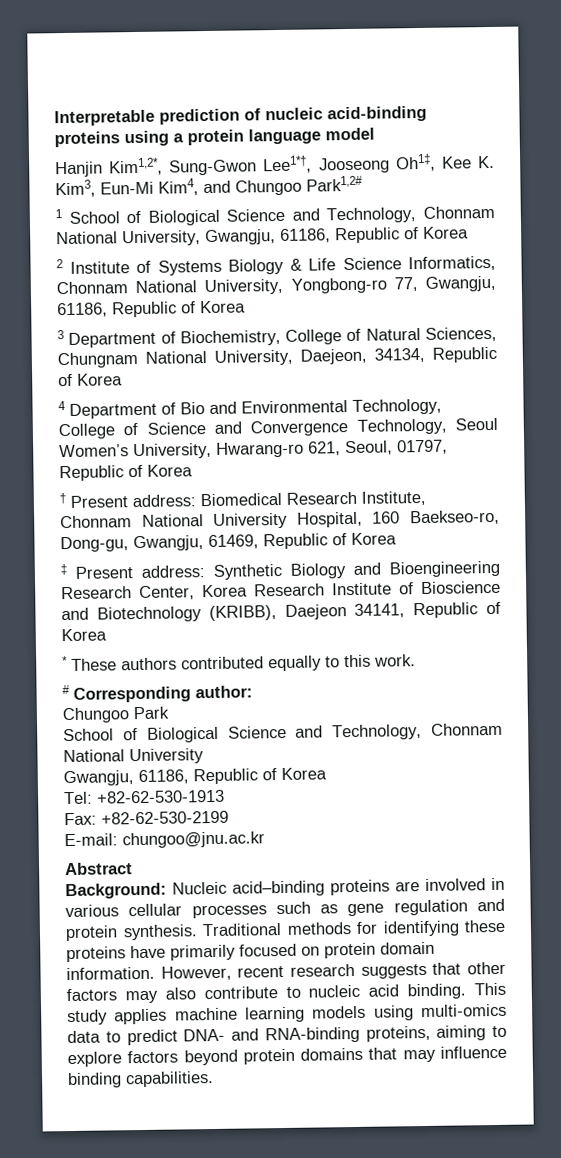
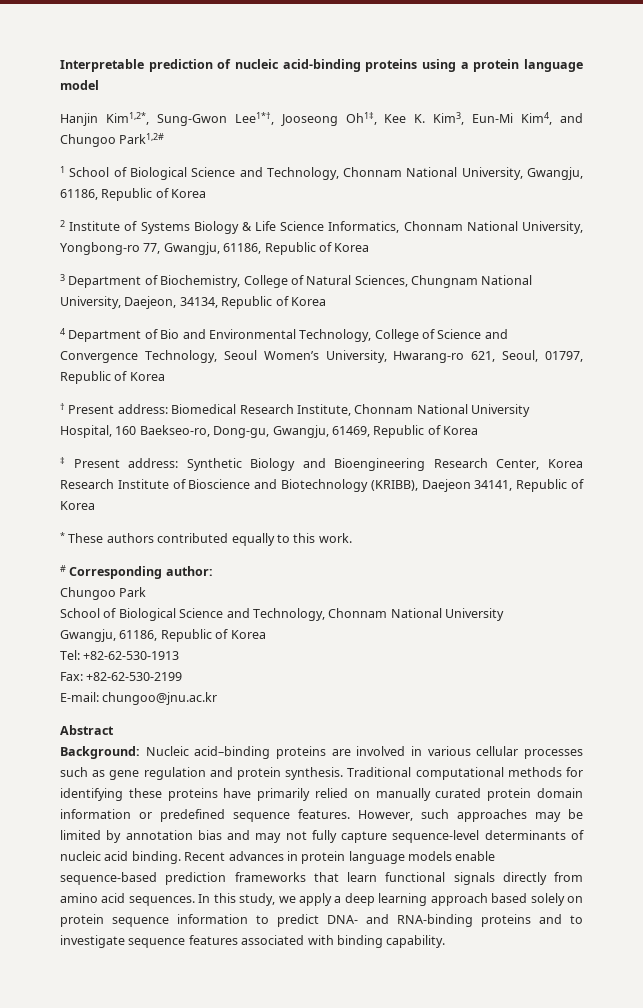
(282, 930) none -> [415,767,504,780] computational
[239,941,435,959] [66,961,507,981] [66,982,506,1004] [67,1003,507,1026] [67,1030,101,1044] focused on protein domain information. However, recent research suggests that other factors may also contribute to nucleic acid binding. This study applies machine learning models using multi-omics data -> [315,788,583,801] [60,809,583,822] [60,830,584,843] [60,851,496,864] [60,872,583,885] [60,893,583,906] [60,914,248,927] relied on manually curated protein domain information or predefined sequence features. However, such approaches may be limited by annotation bias and may not fully capture sequence-level determinants of nucleic acid binding. Recent advances in protein language models enable sequence-based prediction frameworks that learn functional signals directly from amino acid sequences. In this study, we apply a deep learning approach based solely on protein sequence information
[365,1025,507,1042] [67,1045,507,1068] [67,1071,214,1089] proteins, aiming to explore factors beyond protein domains that may influence binding capabilities. -> [481,914,583,927] [60,935,446,948] proteins and to investigate sequence features associated with binding capability.

